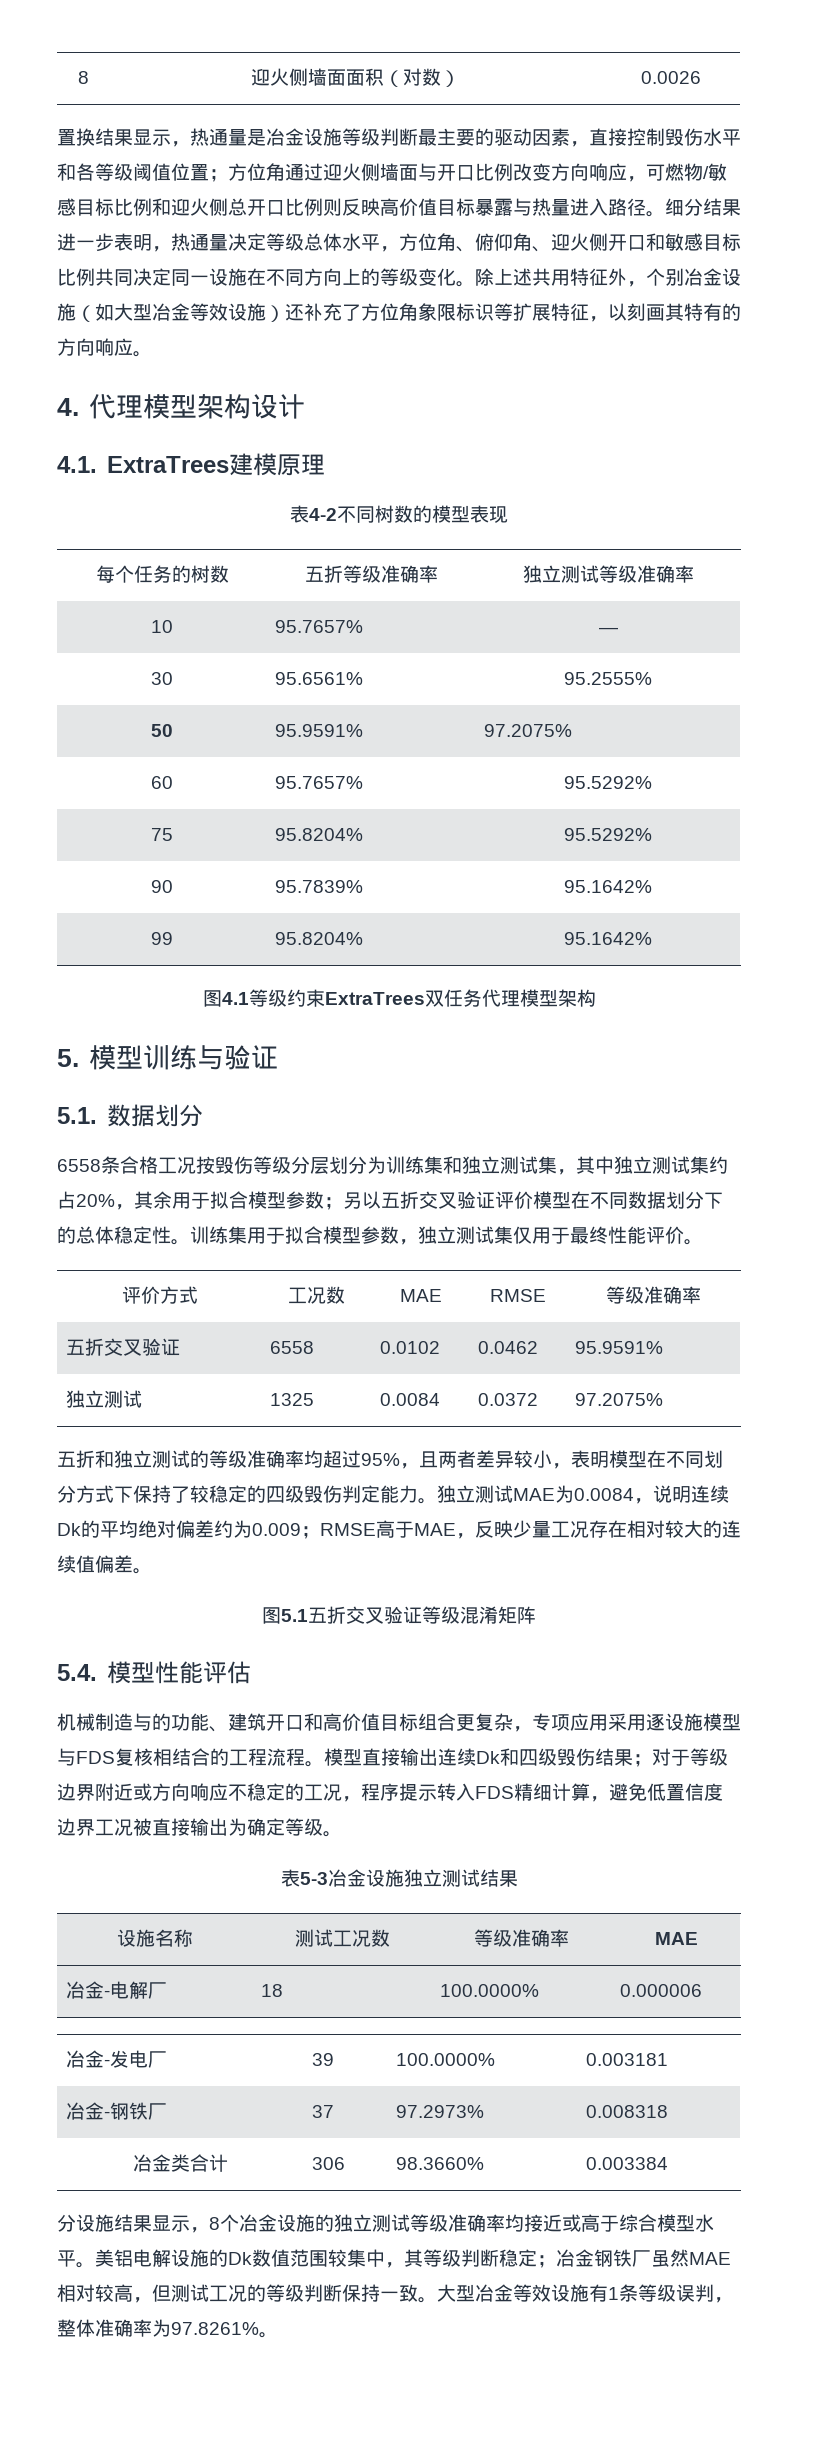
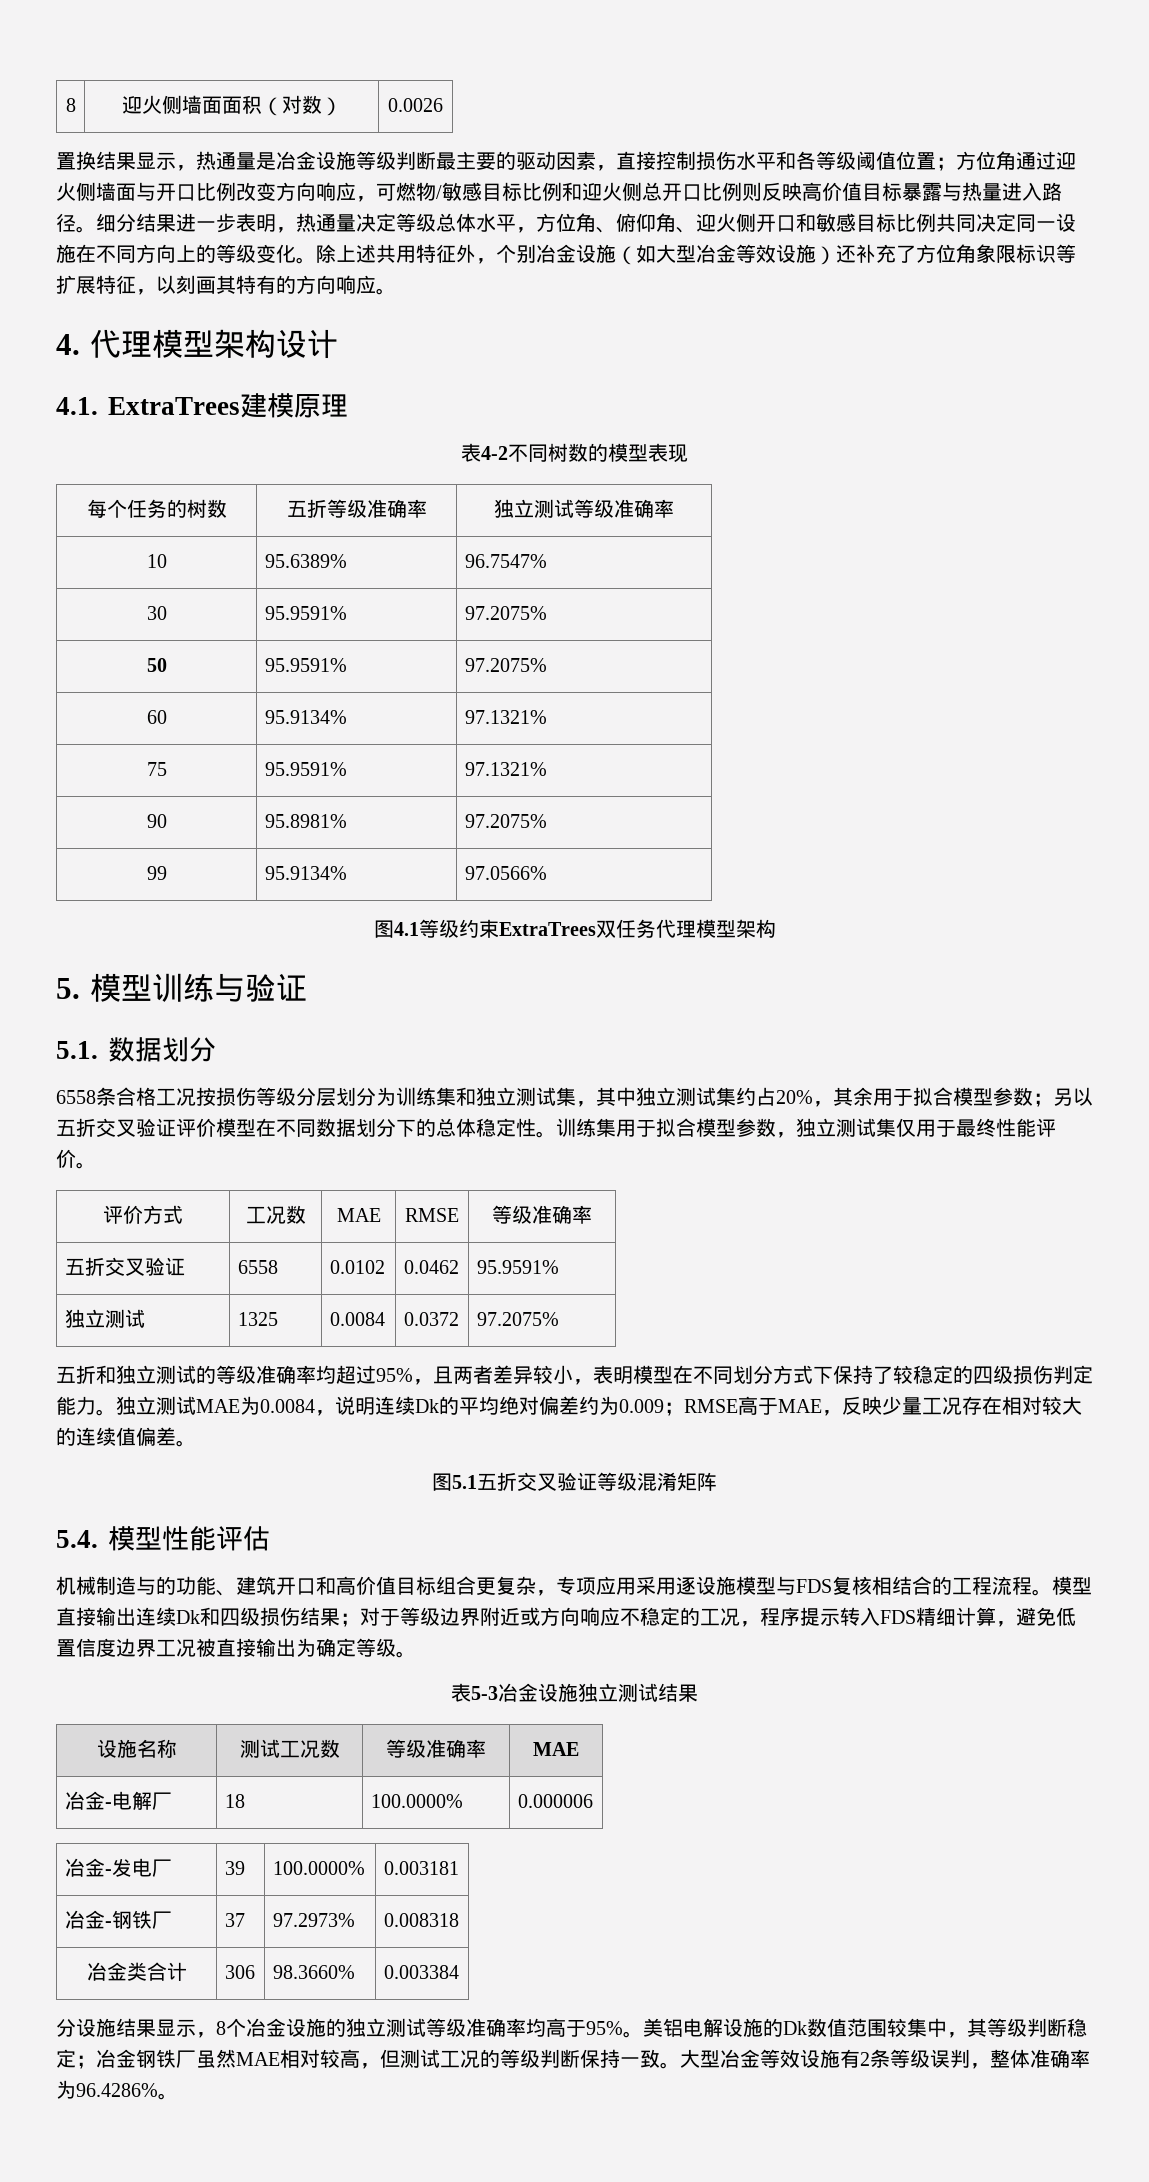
[665,128,684,146] 毁 -> [696,151,716,170] 损
[275,620,364,633] [598,627,618,633] 95.7657% | — -> [264,554,347,568] [464,554,547,568] 95.6389% | 96.7547%
[275,672,364,685] [564,672,652,685] 95.6561% | 95.2555% -> [264,606,347,620] [464,606,547,620] 95.9591% | 97.2075%
[275,776,364,789] [564,776,652,789] 95.7657% | 95.5292% -> [264,710,347,724] [464,710,547,724] 95.9134% | 97.1321%
[275,828,364,841] [564,828,652,841] 95.8204% | 95.5292% -> [264,762,347,776] [464,762,547,776] 95.9591% | 97.1321%
[275,880,364,893] [564,880,652,893] 95.7839% | 95.1642% -> [264,814,347,828] [464,814,547,828] 95.8981% | 97.2075%
[275,932,364,945] [564,932,652,945] 95.8204% | 95.1642% -> [264,866,347,880] [464,866,547,880] 95.9134% | 97.0566%
[215,1156,234,1174] 毁 -> [216,1087,236,1106] 损
[304,1485,323,1503] 毁 -> [1013,1365,1033,1384] 损
[557,1748,576,1766] 毁 -> [260,1607,280,1626] 损
[524,2214,714,2232] [57,2250,76,2267] 接近或高于综合模型水平 -> [546,2018,623,2037] 高于95%
[608,2287,619,2300] 1 -> [860,2052,870,2066] 2
[171,2322,259,2335] 97.8261% -> [76,2083,158,2097] 96.4286%

